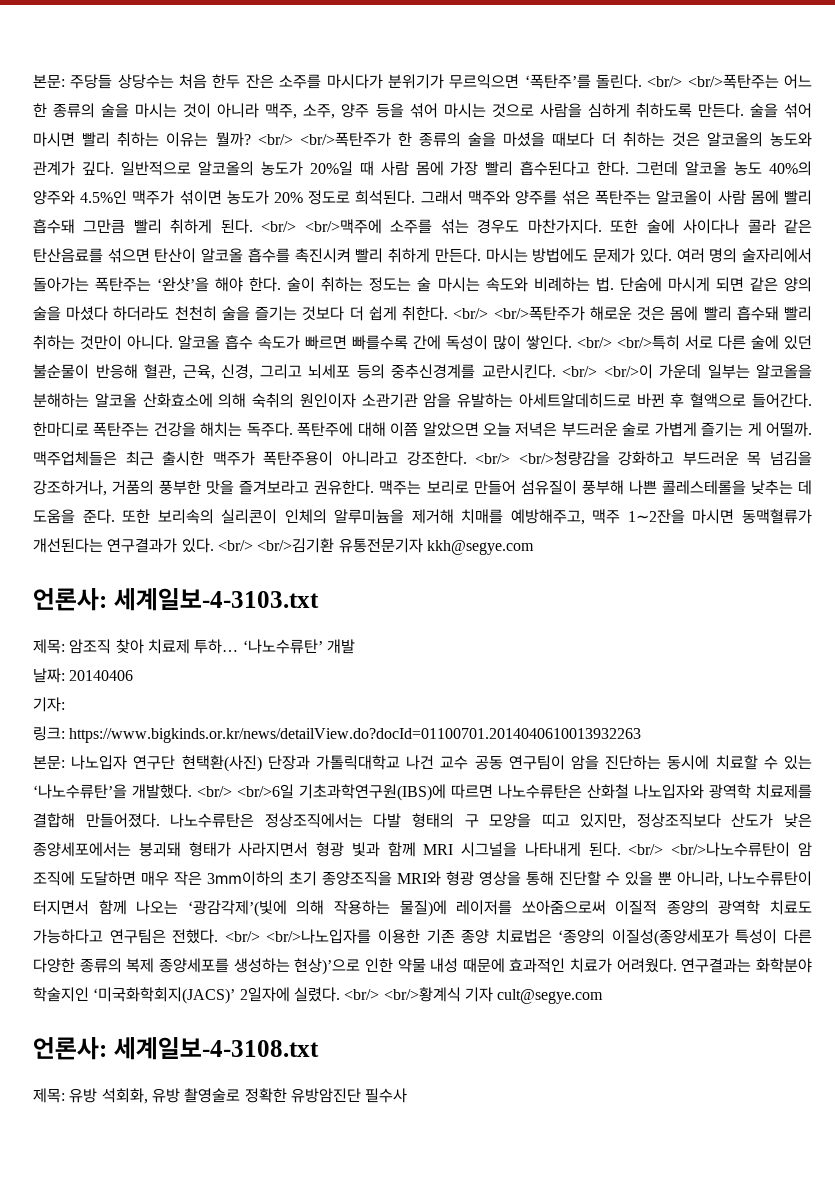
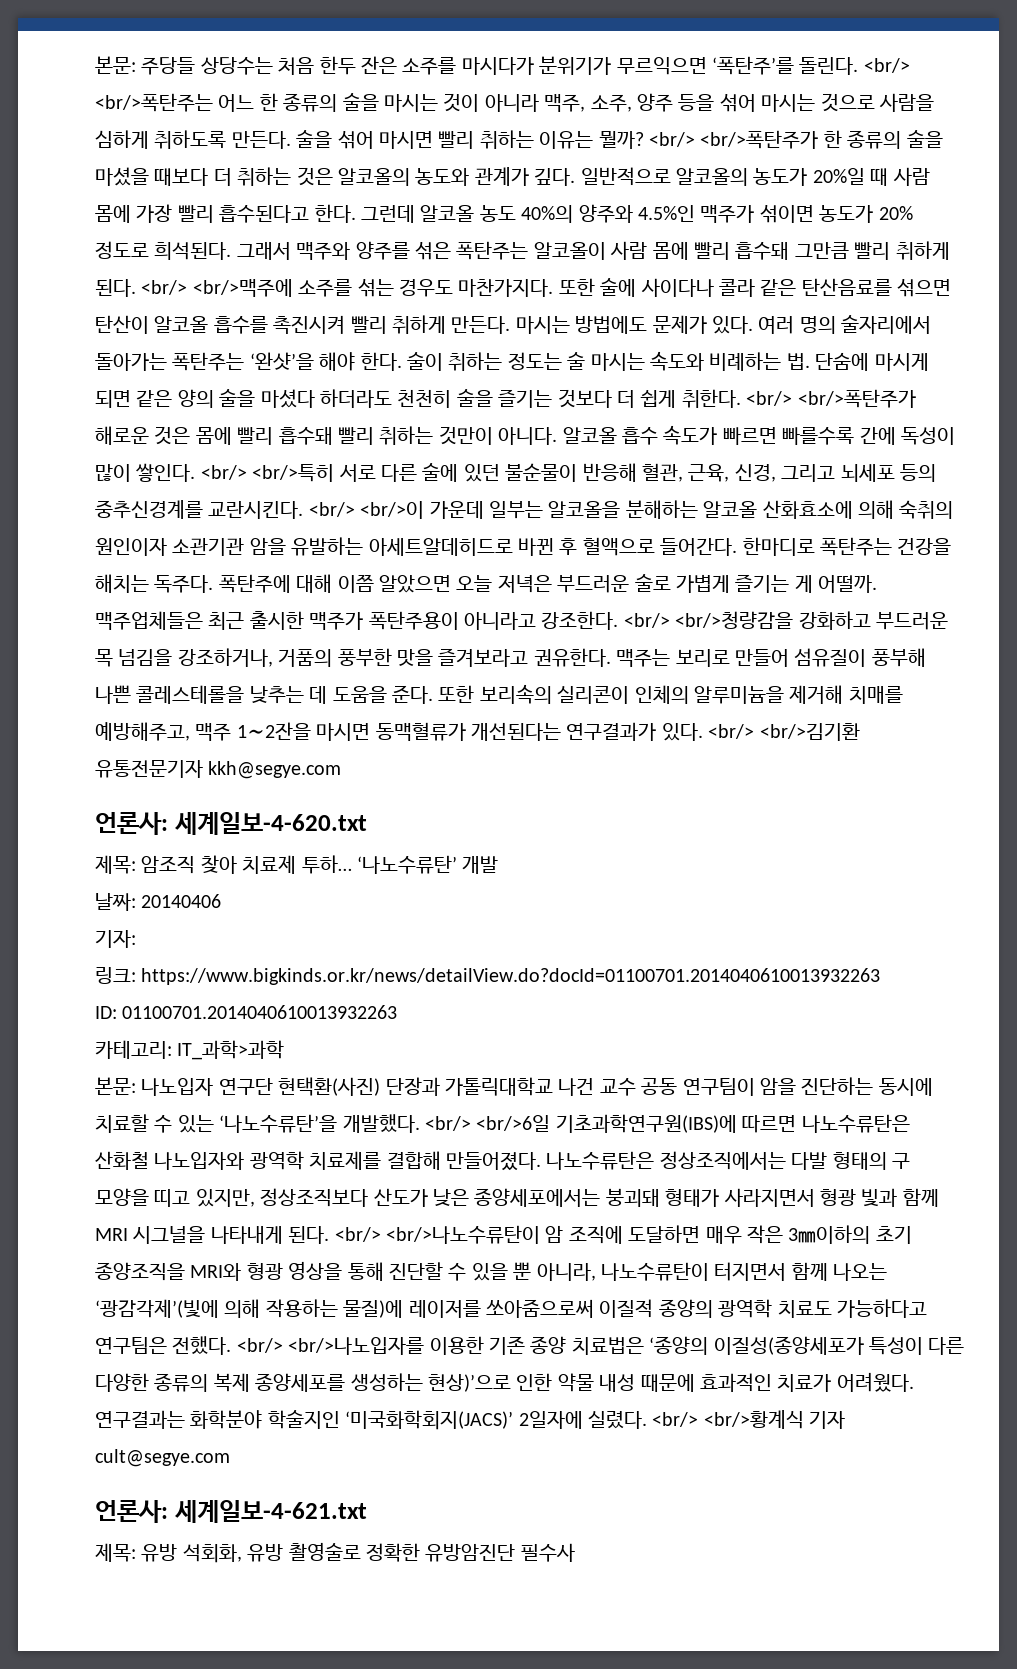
[113,588,319,611] 세계일보-4-3103.txt -> [174,812,367,835] 세계일보-4-620.txt
(642, 735) none -> [95,1005,398,1019] [95,1040,285,1060] // ID: 01100701.2014040610013932263 // 카테고리: IT_과학>과학
[113,1037,319,1060] 세계일보-4-3108.txt -> [174,1500,367,1523] 세계일보-4-621.txt

